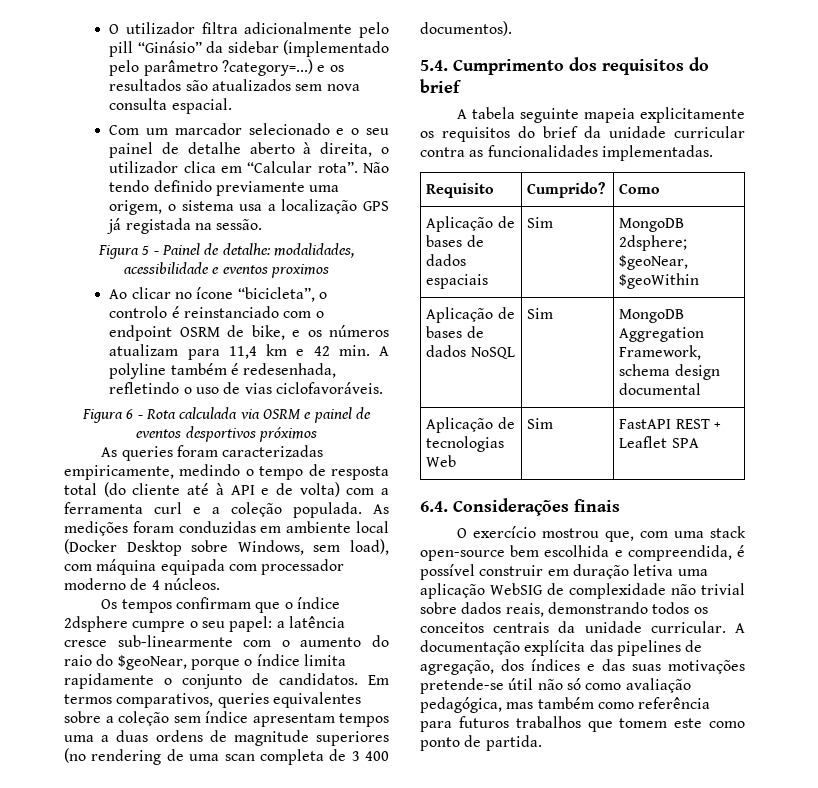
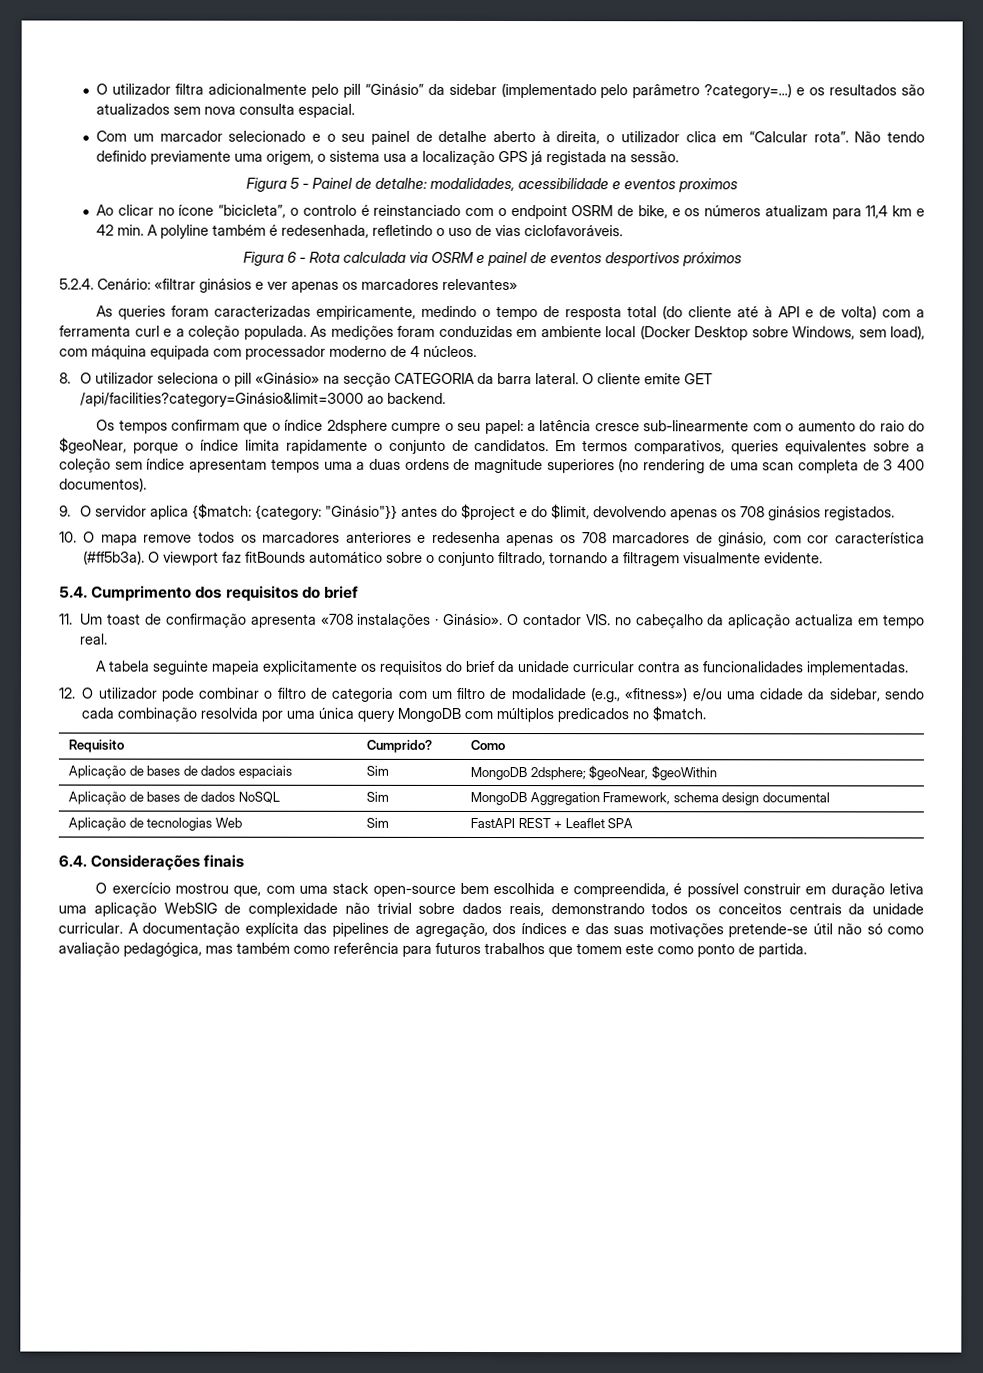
(317, 434) none -> [59,278,518,293] // 5.2.4. Cenário: «filtrar ginásios e ver apenas os marcadores relevantes»
(220, 584) none -> [59,372,714,387] [80,392,447,407] // 8. O utilizador seleciona o pill «Ginásio» na secção CATEGORIA da barra lateral. O cliente emite GET /api/facilities?category=Ginásio&limit=3000 ao backend.
(512, 28) none -> [59,503,896,521] [59,531,926,547] [83,550,824,567] // 9. O servidor aplica {$match: {category: "Ginásio"}} antes do $project e do $limit, devolvendo apenas os 708 ginásios registados. // 10. O mapa remove todos os marcadores anteriores e redesenha apenas os 708 marcadores de ginásio, com cor característica (#ff5b3a). O viewport faz fitBounds automático sobre o conjunto filtrado, tornando a filtragem visualmente evidente.
(462, 86) none -> [59,613,925,629] [80,633,109,645] // 11. Um toast de confirmação apresenta «708 instalações · Ginásio». O contador VIS. no cabeçalho da aplicação actualiza em tempo real.
(713, 153) none -> [58,687,925,703] [81,706,707,723] // 12. O utilizador pode combinar o filtro de categoria com um filtro de modalidade (e.g., «fitness») e/ou uma cidade da sidebar, sendo cada combinação resolvida por uma única query MongoDB com múltiplos predicados no $match.

